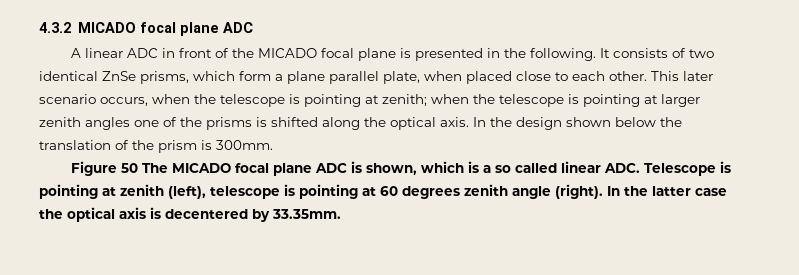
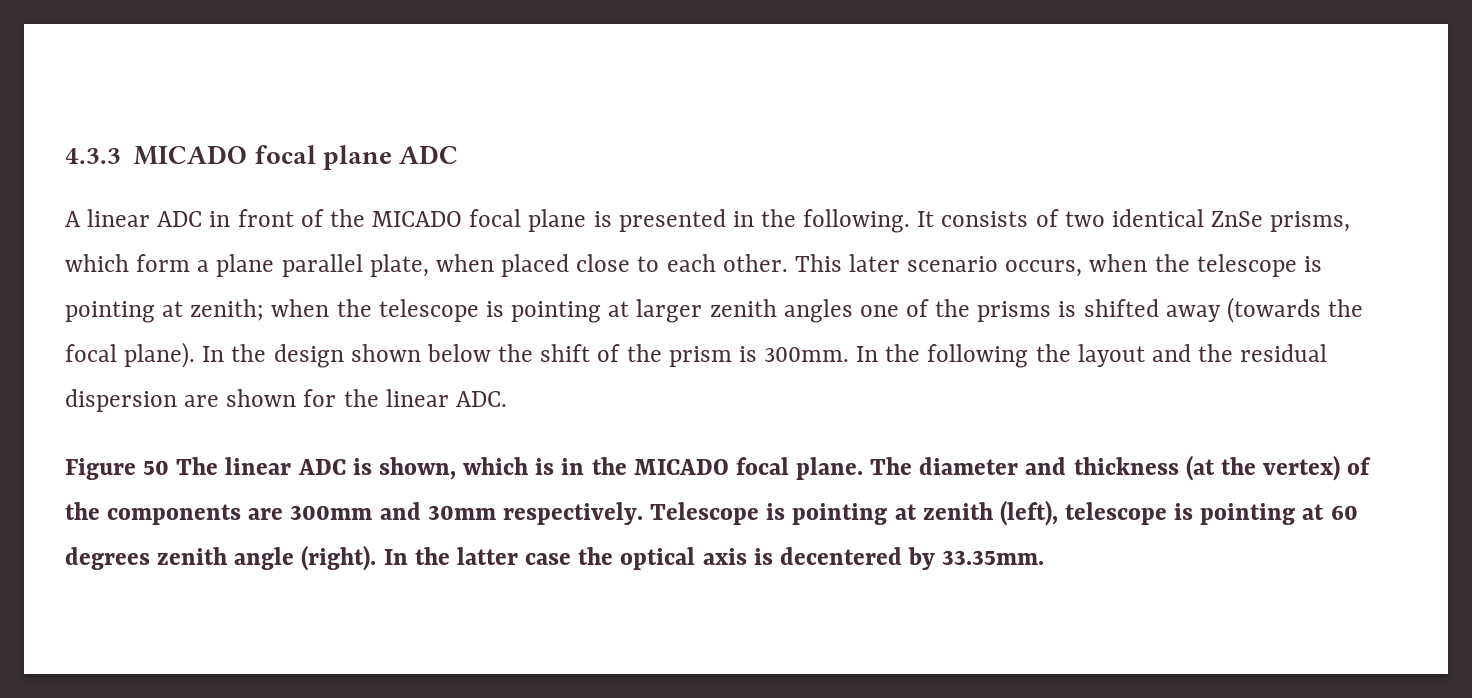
[39,22,71,33] 4.3.2 -> [65,148,121,164] 4.3.3
[322,117,469,130] along the optical axis. -> [1165,297,1364,323] [65,342,196,368] away (towards the focal plane).
[39,140,111,150] translation -> [540,344,591,362] shift
(273, 145) none -> [856,344,1328,368] [65,389,507,412] In the following the layout and the residual dispersion are shown for the linear ADC.
[172,163,313,176] MICADO focal plane -> [225,457,292,475] linear
[483,161,641,173] a so called linear ADC. -> [561,455,1372,481] [65,502,643,525] in the MICADO focal plane. The diameter and thickness (at the vertex) of the components are 300mm and 30mm respectively.

